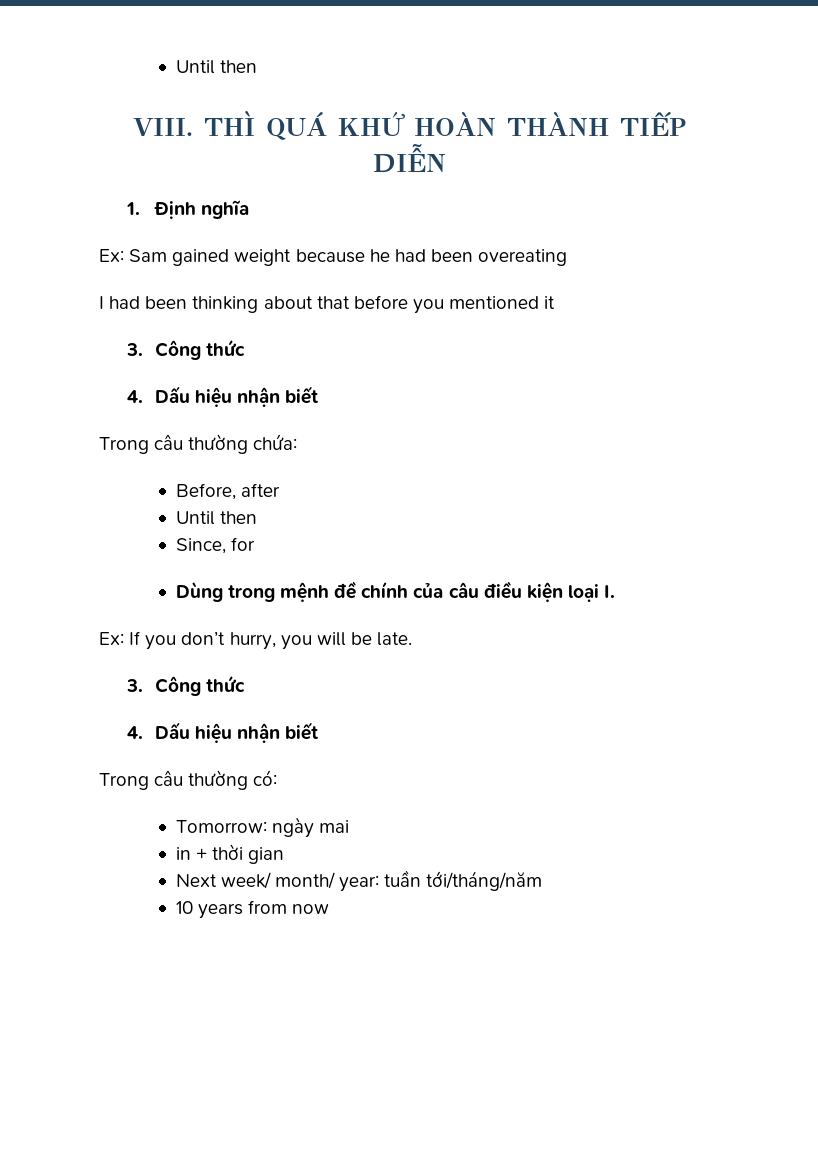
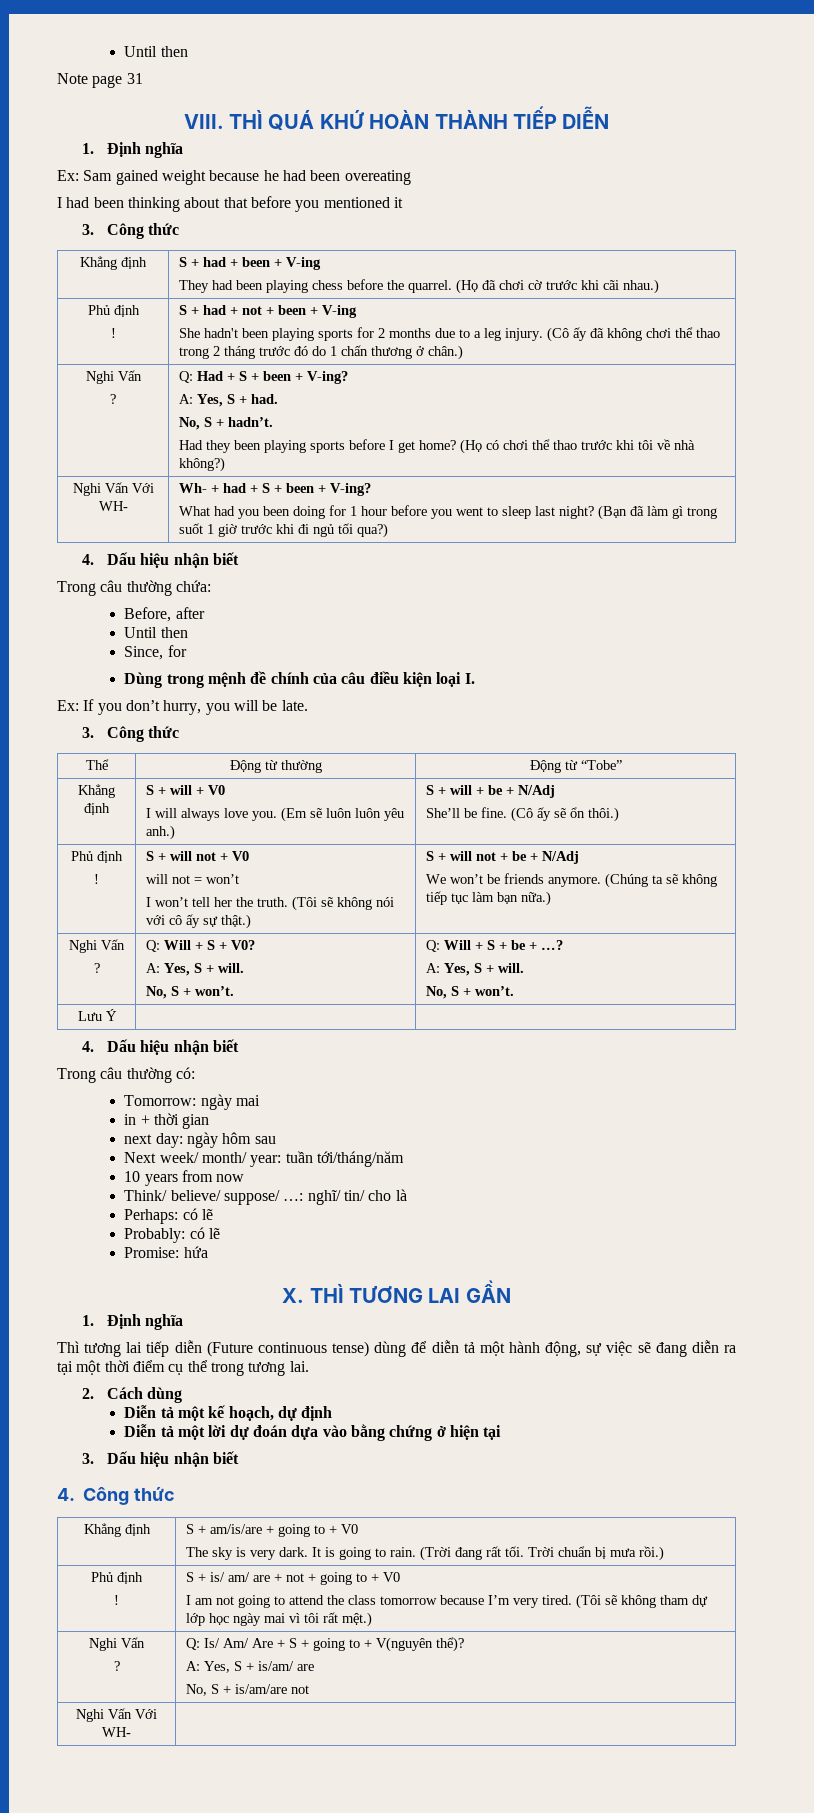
[175,60,257,74] Until then -> [124,46,188,57] [57,73,143,88] Until then // Note page 31
(246, 347) none -> [80,256,147,270] [179,257,322,270] [179,279,660,294] [87,305,140,317] [110,328,116,338] [179,305,358,318] [179,327,721,342] [179,345,464,360] [85,370,142,384] [110,394,116,404] [179,371,349,384] [179,394,279,407] [179,417,274,430] [179,439,696,454] [179,457,226,472] [72,482,154,496] [98,501,128,511] [179,483,372,496] [179,505,718,520] [179,523,389,538] // Khẳng định | S + had + been + V-ing // They had been playing chess before the quarrel. (Họ đã chơi cờ trước khi cãi nhau.) // Phủ định // ! | S + had + not + been + V-ing // She hadn't been playing sports for 2 months due to a leg injury. (Cô ấy đã không chơi thể thao trong 2 tháng trước đó do 1 chấn thương ở chân.) // Nghi Vấn // ? | Q: Had + S + been + V-ing? // A: Yes, S + had. // No, S + hadn’t. // Had they been playing sports before I get home? (Họ có chơi thể thao trước khi tôi về nhà không?) // Nghi Vấn Với WH- | Wh- + had + S + been + V-ing? // What had you been doing for 1 hour before you went to sleep last night? (Bạn đã làm gì trong suốt 1 giờ trước khi đi ngủ tối qua?)
(246, 683) none -> [85,759,109,770] [229,760,322,773] [529,760,622,773] [78,784,115,798] [84,803,110,815] [146,785,226,795] [146,807,405,822] [146,825,176,840] [426,785,556,798] [426,807,620,822] [71,851,123,863] [94,874,99,884] [146,851,250,861] [146,874,240,884] [146,896,395,911] [146,914,252,929] [426,851,580,864] [426,873,718,888] [426,891,552,906] [69,939,125,953] [93,963,100,973] [146,940,256,952] [146,963,245,976] [146,986,235,999] [426,940,564,952] [426,963,525,976] [426,986,515,999] [77,1009,117,1021] // Thể | Động từ thường | Động từ “Tobe” // Khẳng định | S + will + V0 // I will always love you. (Em sẽ luôn luôn yêu anh.) | S + will + be + N/Adj // She’ll be fine. (Cô ấy sẽ ổn thôi.) // Phủ định // ! | S + will not + V0 // will not = won’t // I won’t tell her the truth. (Tôi sẽ không nói với cô ấy sự thật.) | S + will not + be + N/Adj // We won’t be friends anymore. (Chúng ta sẽ không tiếp tục làm bạn nữa.) // Nghi Vấn // ? | Q: Will + S + V0? // A: Yes, S + will. // No, S + won’t. | Q: Will + S + be + …? // A: Yes, S + will. // No, S + won’t. // Lưu Ý | |
(285, 855) none -> [124,1132,276,1148] // next day: ngày hôm sau
(330, 909) none -> [124,1189,407,1205] [124,1208,214,1224] [124,1227,221,1243] [124,1246,208,1258] [282,1280,511,1303] [81,1314,184,1330] [57,1340,736,1357] [57,1360,309,1376] [81,1387,183,1403] [124,1405,333,1421] [124,1424,502,1441] [81,1451,239,1467] [57,1487,175,1505] [83,1523,151,1537] [186,1524,359,1537] [186,1546,665,1561] [91,1572,143,1584] [114,1595,119,1605] [186,1572,401,1585] [186,1594,709,1609] [186,1612,373,1627] [89,1637,145,1651] [113,1661,120,1671] [186,1637,465,1652] [186,1661,315,1673] [186,1684,310,1696] [76,1708,157,1722] [102,1727,131,1737] // Think/ believe/ suppose/ …: nghĩ/ tin/ cho là // Perhaps: có lẽ // Probably: có lẽ // Promise: hứa // X. THÌ TƯƠNG LAI GẦN // 1. Định nghĩa // Thì tương lai tiếp diễn (Future continuous tense) dùng để diễn tả một hành động, sự việc sẽ đang diễn ra tại một thời điểm cụ thể trong tương lai. // 2. Cách dùng // Diễn tả một kế hoạch, dự định // Diễn tả một lời dự đoán dựa vào bằng chứng ở hiện tại // 3. Dấu hiệu nhận biết // 4. Công thức // Khẳng định | S + am/is/are + going to + V0 // The sky is very dark. It is going to rain. (Trời đang rất tối. Trời chuẩn bị mưa rồi.) // Phủ định // ! | S + is/ am/ are + not + going to + V0 // I am not going to attend the class tomorrow because I’m very tired. (Tôi sẽ không tham dự lớp học ngày mai vì tôi rất mệt.) // Nghi Vấn // ? | Q: Is/ Am/ Are + S + going to + V(nguyên thể)? // A: Yes, S + is/am/ are // No, S + is/am/are not // Nghi Vấn Với WH- |

